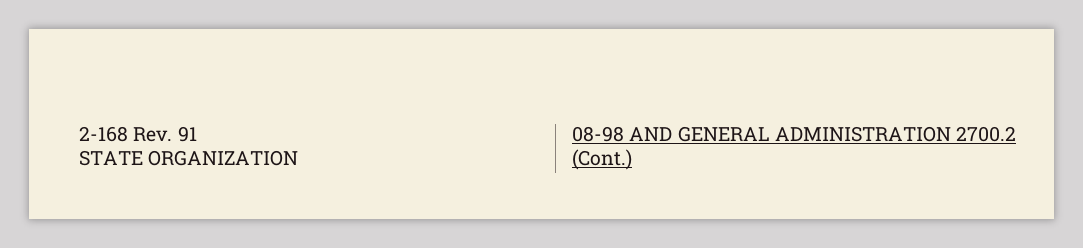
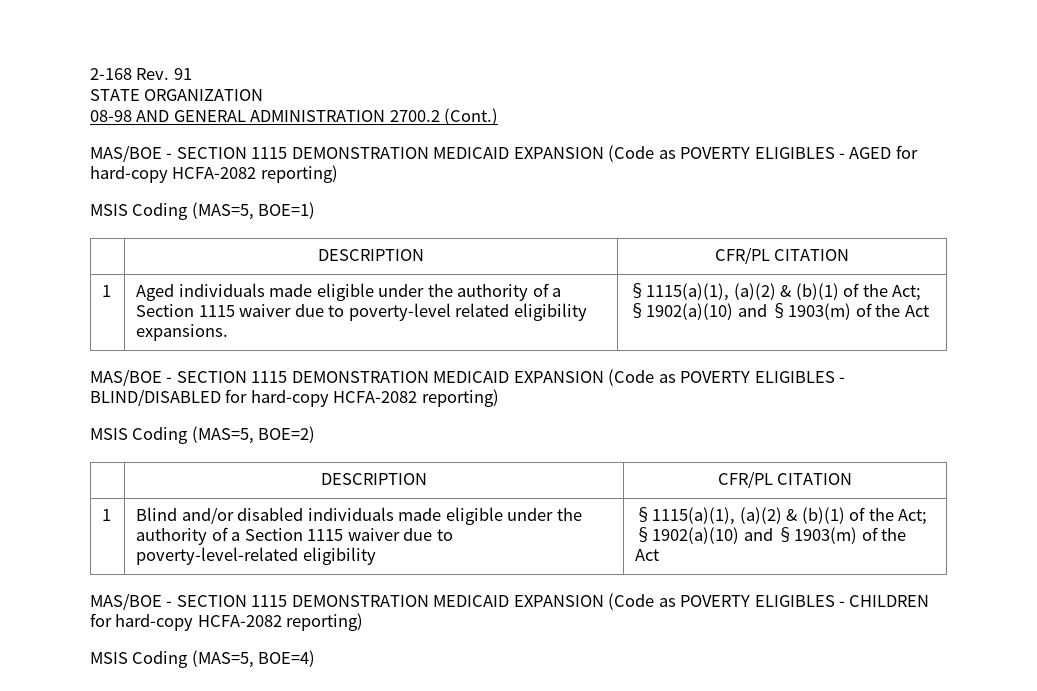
(632, 159) none -> [90,145,918,162] [90,165,338,183] [90,202,316,220] [318,249,424,261] [714,247,850,264] [102,285,112,297] [136,283,562,301] [136,303,587,321] [136,324,229,341] [629,283,922,301] [629,303,929,320] [90,369,846,386] [90,389,499,407] [90,426,316,444] [321,473,427,485] [717,471,853,488] [102,509,112,521] [136,507,582,525] [136,527,453,545] [136,547,376,565] [635,507,928,525] [635,527,907,544] [635,549,660,561] [90,593,930,610] [90,613,364,631] [90,650,316,668] // MAS/BOE - SECTION 1115 DEMONSTRATION MEDICAID EXPANSION (Code as POVERTY ELIGIBLES - AGED for hard-copy HCFA-2082 reporting) // MSIS Coding (MAS=5, BOE=1) // | DESCRIPTION | CFR/PL CITATION // 1 | Aged individuals made eligible under the authority of a Section 1115 waiver due to poverty-level related eligibility expansions. | §1115(a)(1), (a)(2) & (b)(1) of the Act; §1902(a)(10) and §1903(m) of the Act // MAS/BOE - SECTION 1115 DEMONSTRATION MEDICAID EXPANSION (Code as POVERTY ELIGIBLES - BLIND/DISABLED for hard-copy HCFA-2082 reporting) // MSIS Coding (MAS=5, BOE=2) // | DESCRIPTION | CFR/PL CITATION // 1 | Blind and/or disabled individuals made eligible under the authority of a Section 1115 waiver due to poverty-level-related eligibility | §1115(a)(1), (a)(2) & (b)(1) of the Act; §1902(a)(10) and §1903(m) of the Act // MAS/BOE - SECTION 1115 DEMONSTRATION MEDICAID EXPANSION (Code as POVERTY ELIGIBLES - CHILDREN for hard-copy HCFA-2082 reporting) // MSIS Coding (MAS=5, BOE=4)

